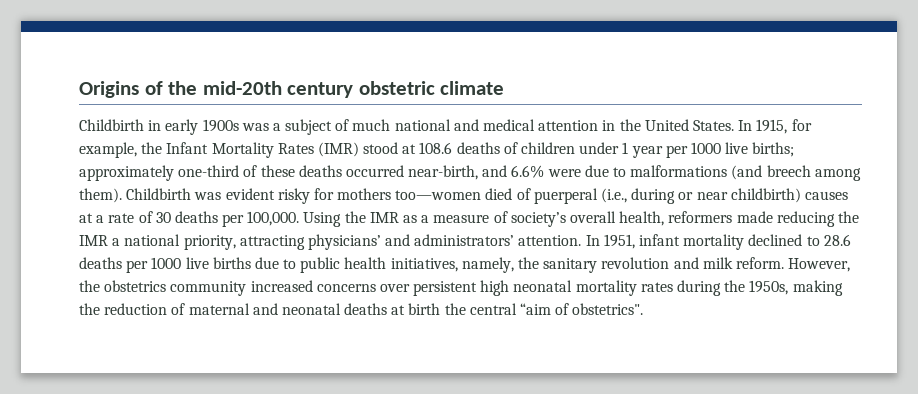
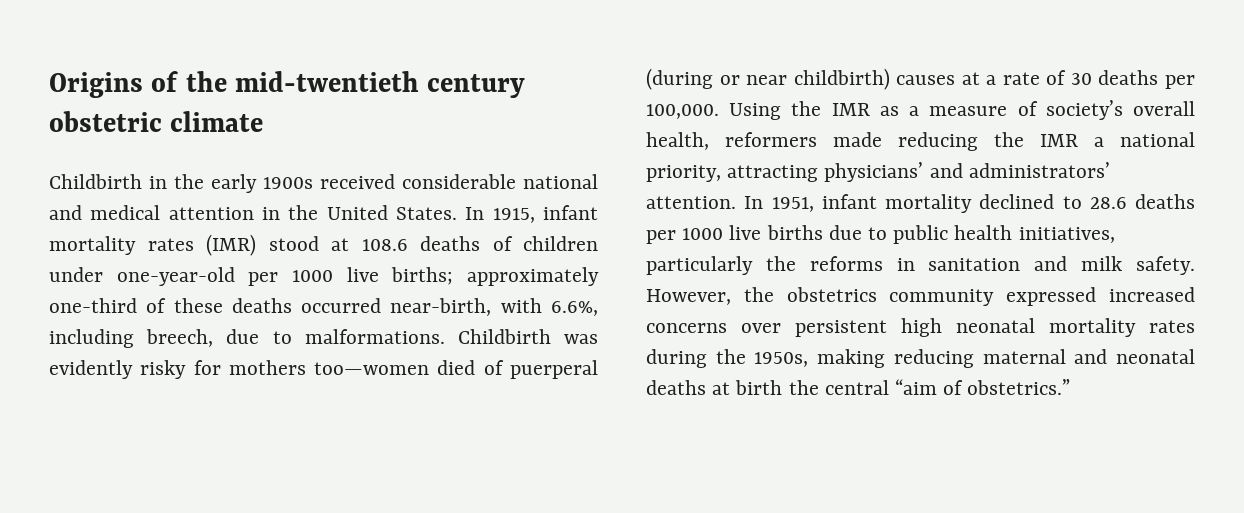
[202,81,282,95] mid-20th -> [235,71,420,92] mid-twentieth
(162, 125) none -> [174,174,204,189] the
[241,119,391,135] was a subject of much -> [320,174,516,189] received considerable
[791,119,812,131] [79,142,314,158] for example, the Infant Mortality Rates -> [543,205,598,220] [49,236,194,255] infant mortality rates
[622,142,663,158] 1 year -> [116,267,235,286] one-year-old
[482,165,861,181] [79,188,122,203] and 6.6% were due to malformations (and breech among them). -> [500,298,598,316] [49,329,445,348] with 6.6%, including breech, due to malformations.
[225,188,275,200] evident -> [49,360,133,379] evidently
[601,188,676,204] (i.e., during -> [646,68,713,90] (during
[461,257,670,273] namely, the sanitary revolution -> [646,256,1021,275] particularly the reforms in sanitation
[735,257,784,269] reform. -> [1136,256,1195,275] safety.
(247, 288) none -> [1006,287,1097,306] expressed
[79,303,186,315] the reduction of -> [893,349,974,368] reducing
[572,303,644,315] obstetrics". -> [967,379,1071,395] obstetrics.”

